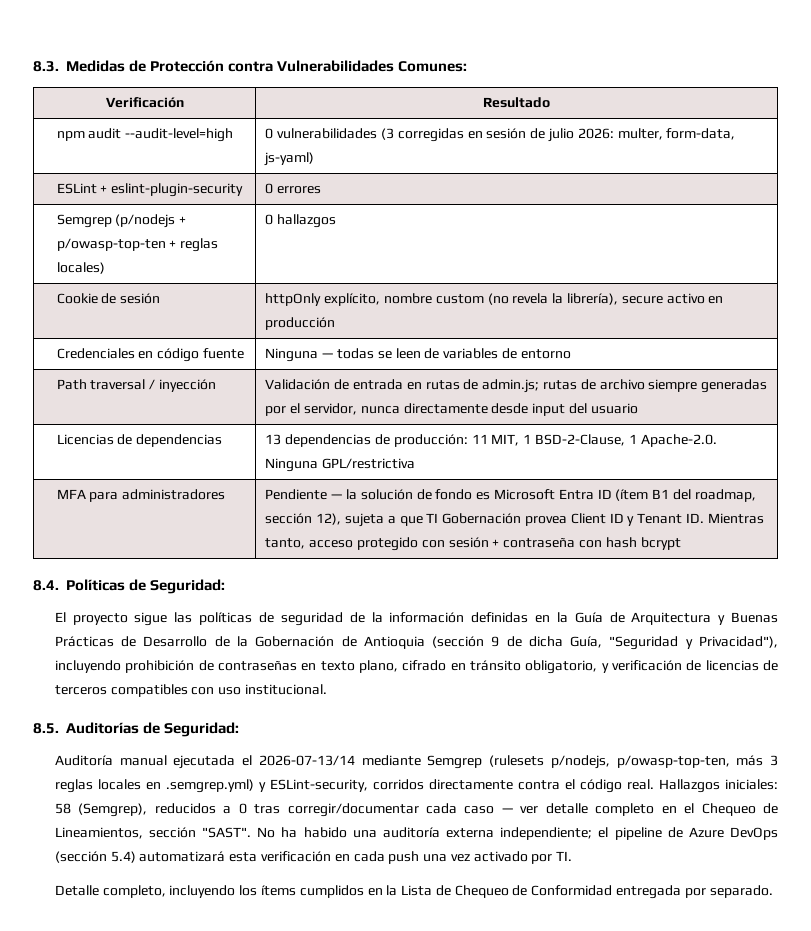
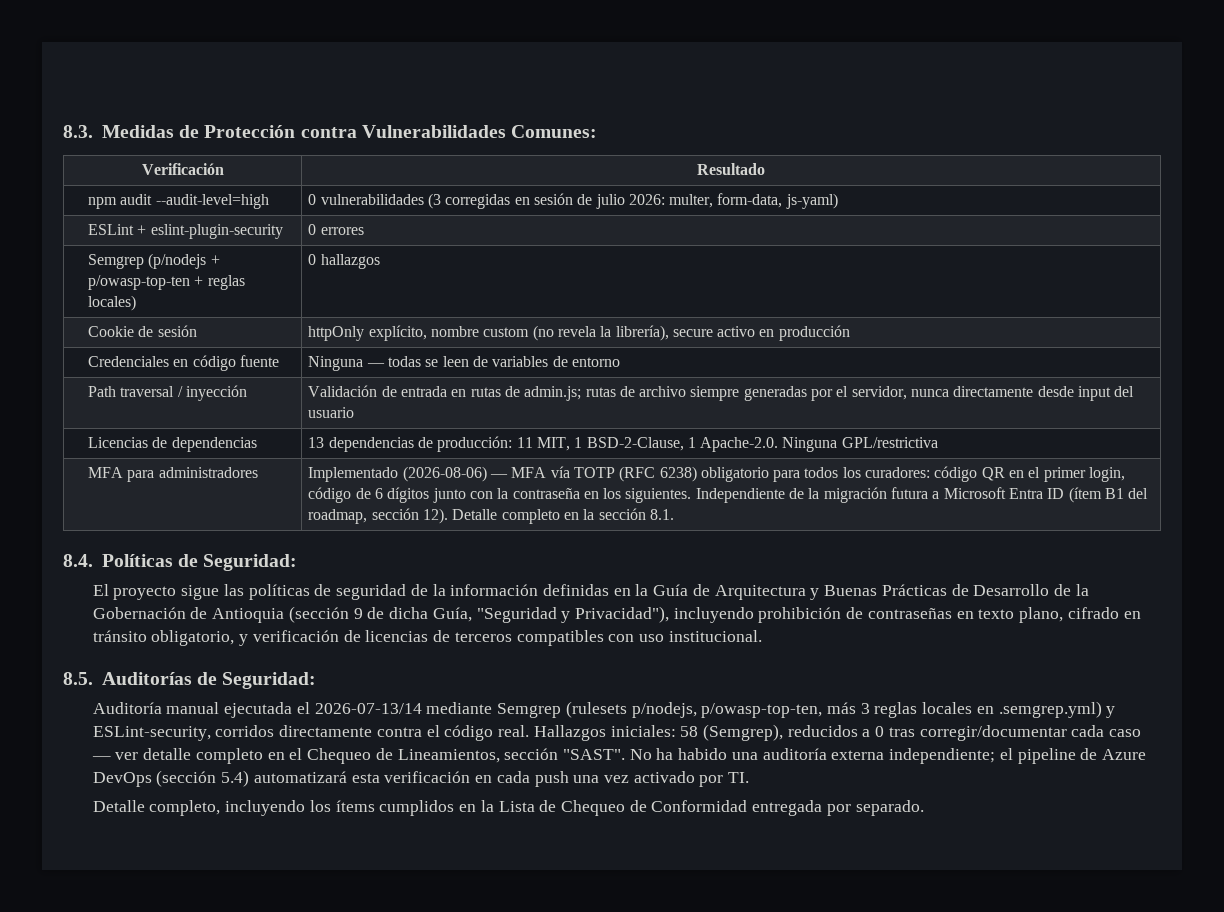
[265,489,491,500] Pendiente — la solución de fondo es -> [308,466,1126,482] [308,487,940,503] Implementado (2026-08-06) — MFA vía TOTP (RFC 6238) obligatorio para todos los curadores: código QR en el primer login, código de 6 dígitos junto con la contraseña en los siguientes. Independiente de la migración futura a
[316,513,764,527] [265,537,681,551] 12), sujeta a que TI Gobernación provea Client ID y Tenant ID. Mientras tanto, acceso protegido con sesión + contraseña con hash bcrypt -> [422,508,674,524] 12). Detalle completo en la sección 8.1.

